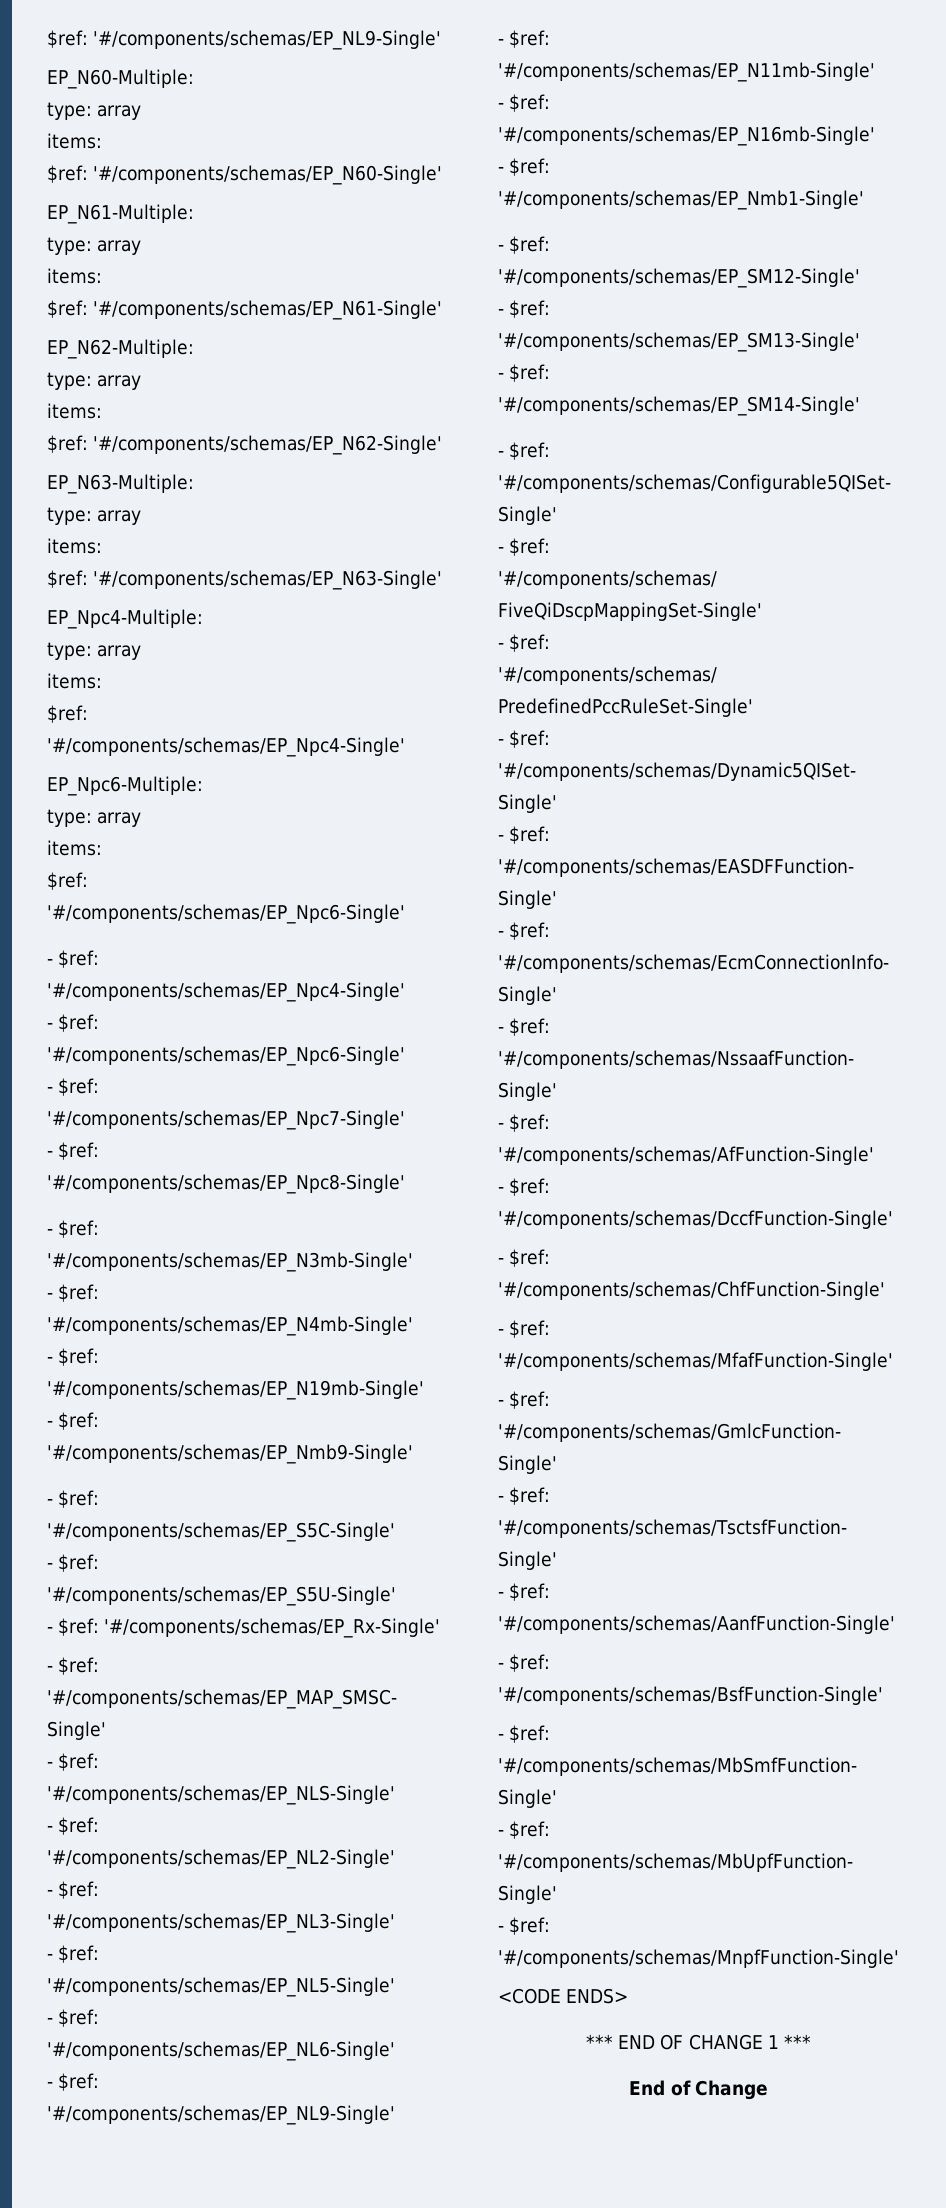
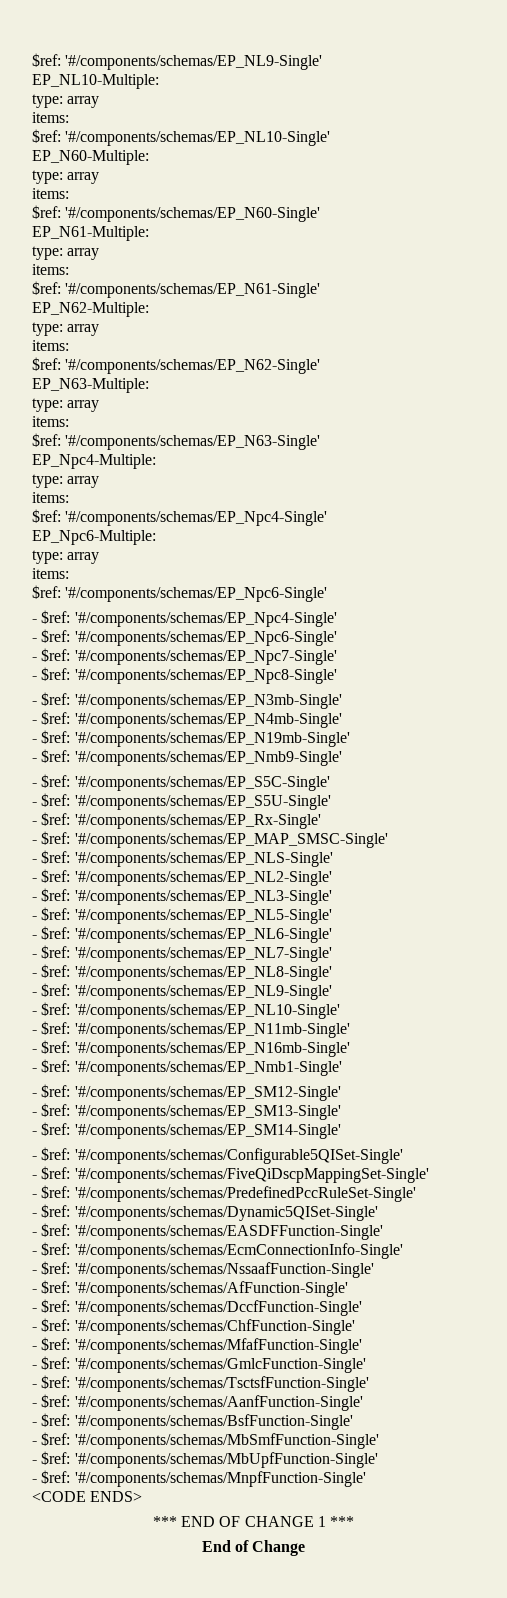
[47,30,442,50] $ref: '#/components/schemas/EP_NL9-Single' -> [32,53,323,70] [32,74,159,89] [32,94,100,108] [32,112,69,123] [32,129,331,146] $ref: '#/components/schemas/EP_NL9-Single' // EP_NL10-Multiple: // type: array // items: // $ref: '#/components/schemas/EP_NL10-Single'
(395, 2051) none -> [32,945,332,962] [32,964,332,981] // - $ref: '#/components/schemas/EP_NL7-Single' // - $ref: '#/components/schemas/EP_NL8-Single'
(395, 2115) none -> [32,1002,340,1019] // - $ref: '#/components/schemas/EP_NL10-Single'

